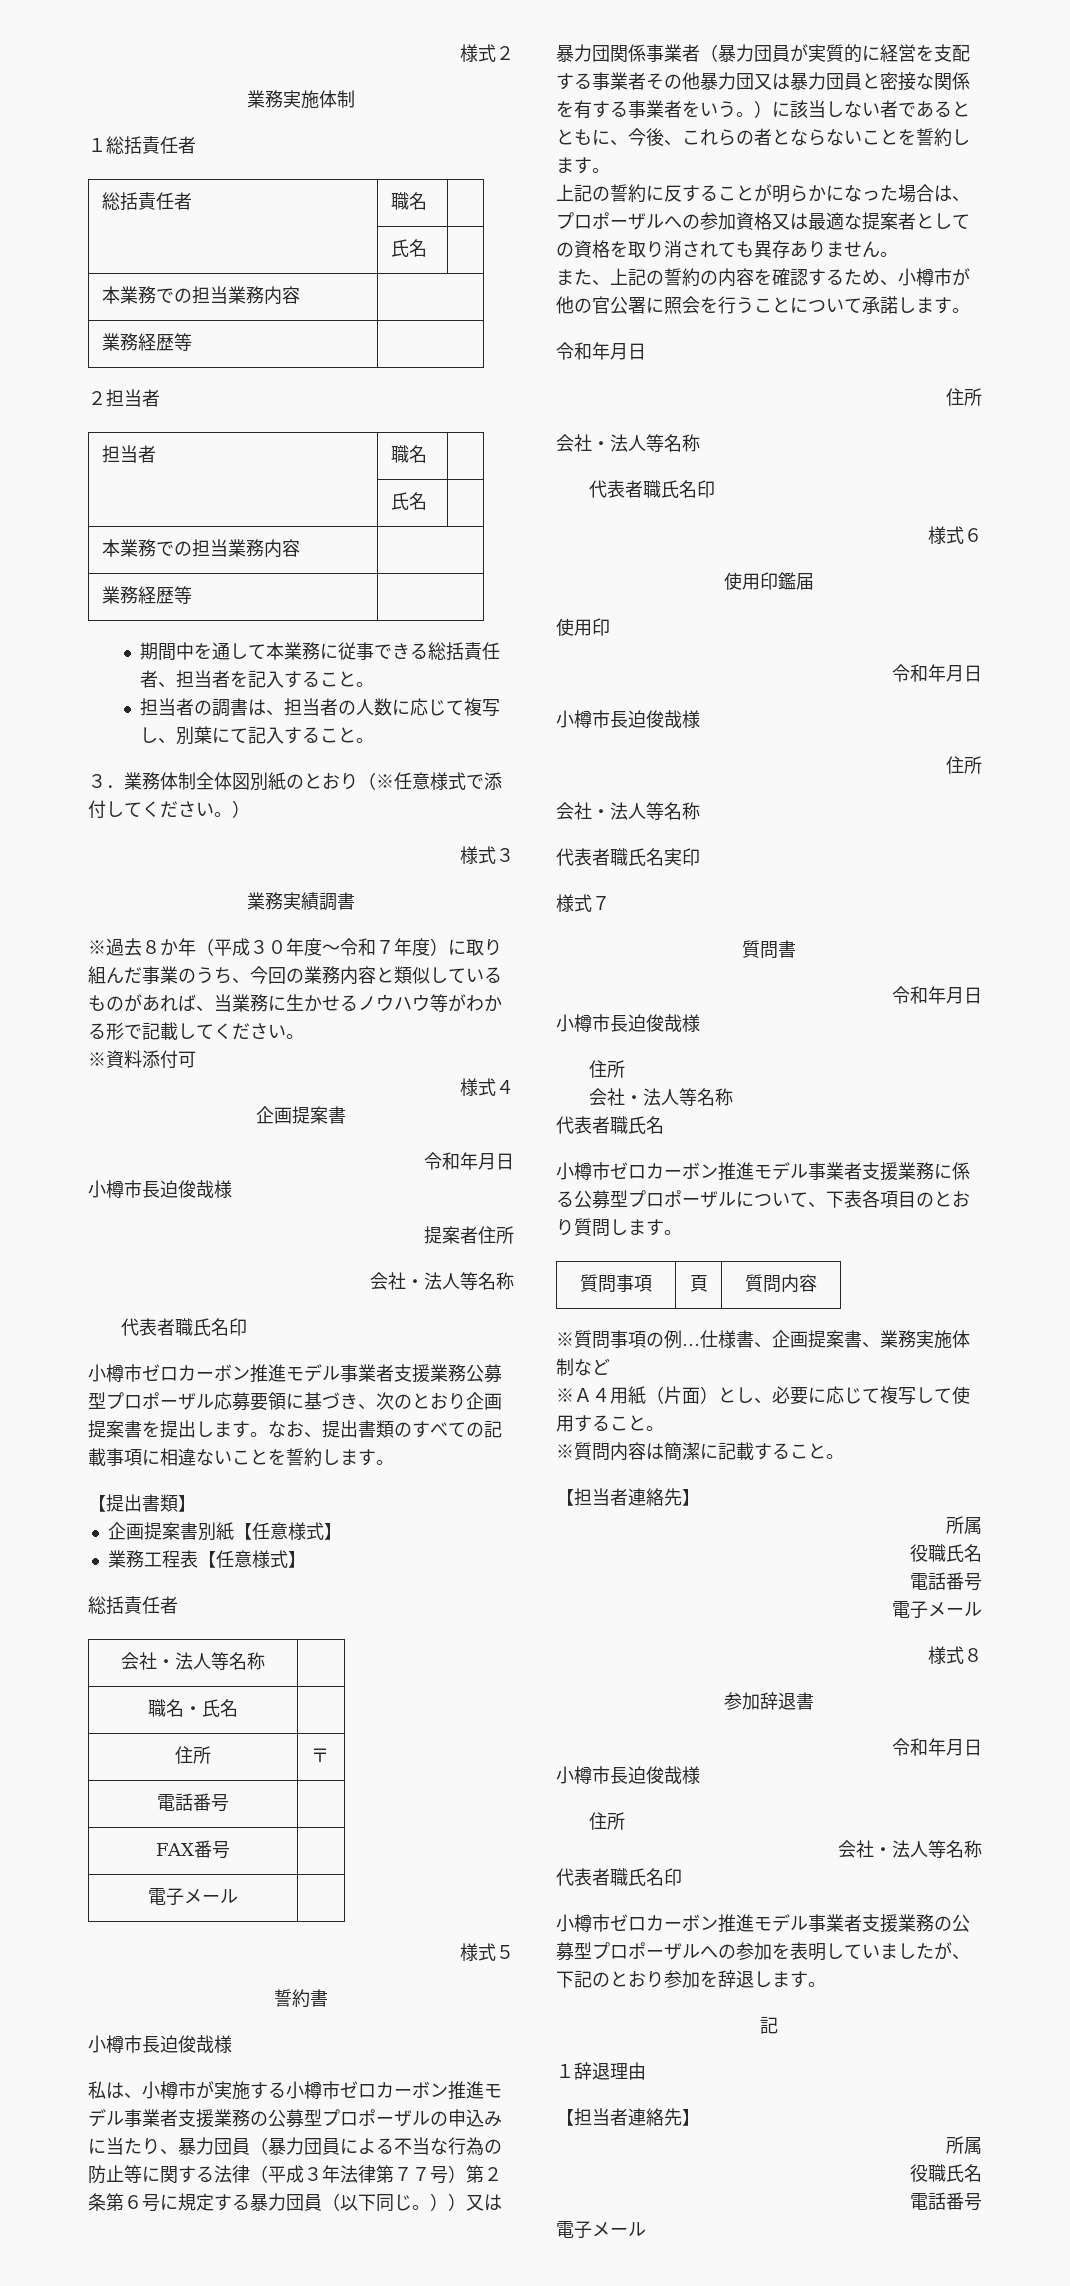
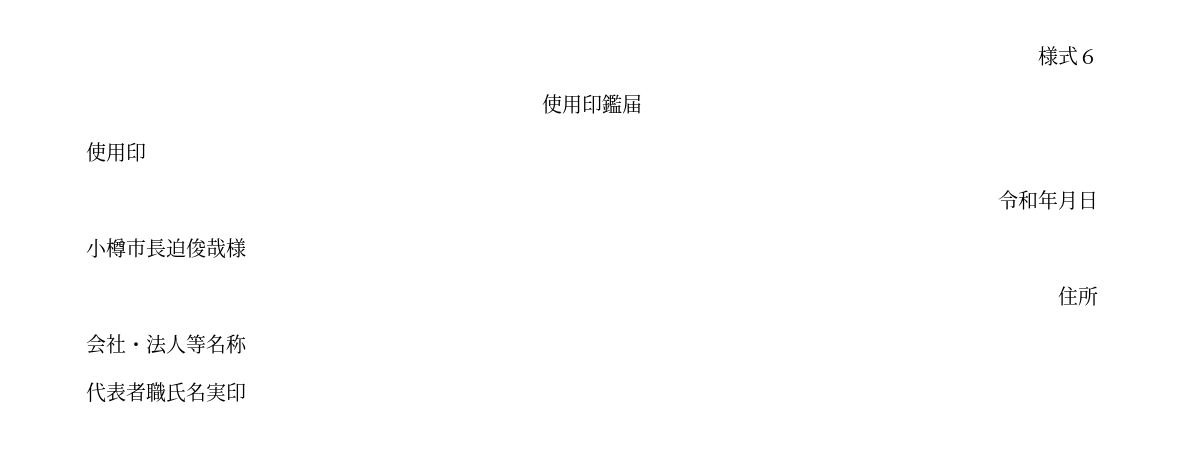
[460,44,514,62] [247,90,355,109] [88,136,196,154] [101,192,192,210] [390,192,427,210] [390,239,427,257] [101,286,300,305] [101,333,192,351] [88,389,160,407] [101,445,156,463] [390,445,427,463] [390,492,427,510] [101,539,300,558] [101,586,192,604] [140,642,501,661] [140,670,375,688] [140,698,501,717] [140,726,375,745] [88,772,502,791] [88,800,250,819] [460,846,514,864] [247,892,355,911] [88,938,502,956] [88,966,502,985] [88,994,502,1012] [88,1022,304,1040] [88,1050,196,1069] [460,1078,514,1096] [256,1106,346,1124] [424,1152,514,1170] [88,1180,232,1198] [424,1226,514,1244] [370,1272,514,1290] [120,1318,247,1336] [88,1364,502,1383] [88,1392,502,1411] [88,1420,502,1438] [88,1448,394,1467] [88,1494,196,1512] [107,1522,342,1541] [107,1550,306,1568] [88,1596,178,1614] [121,1652,265,1670] [148,1699,238,1717] [175,1746,211,1764] [310,1748,329,1763] [157,1793,229,1812] [156,1840,230,1859] [148,1888,238,1906] [460,1943,514,1961] [274,1989,328,2008] [88,2035,232,2053] [88,2081,502,2100] [88,2109,502,2128] [88,2137,502,2156] [88,2165,502,2184] [88,2193,502,2212] [556,44,970,63] [556,72,970,91] [556,100,970,119] [556,128,970,147] [556,157,610,174] [556,184,970,203] [556,212,970,230] [556,240,898,258] [556,268,970,287] [556,296,970,314] [556,342,646,360] [946,388,982,406] [556,434,700,452] [588,480,715,498] [928,526,964,544] 様式２ // 業務実施体制 // １総括責任者 // 総括責任者 | 職名 | // | 氏名 | // 本業務での担当業務内容 | // 業務経歴等 | // ２担当者 // 担当者 | 職名 | // | 氏名 | // 本業務での担当業務内容 | // 業務経歴等 | // 期間中を通して本業務に従事できる総括責任者、担当者を記入すること。 // 担当者の調書は、担当者の人数に応じて複写し、別葉にて記入すること。 // ３．業務体制全体図別紙のとおり（※任意様式で添付してください。） // 様式３ // 業務実績調書 // ※過去８か年（平成３０年度～令和７年度）に取り組んだ事業のうち、今回の業務内容と類似しているものがあれば、当業務に生かせるノウハウ等がわかる形で記載してください。 // ※資料添付可 // 様式４ // 企画提案書 // 令和年月日 // 小樽市長迫俊哉様 // 提案者住所 // 会社・法人等名称 // 代表者職氏名印 // 小樽市ゼロカーボン推進モデル事業者支援業務公募型プロポーザル応募要領に基づき、次のとおり企画提案書を提出します。なお、提出書類のすべての記載事項に相違ないことを誓約します。 // 【提出書類】 // 企画提案書別紙【任意様式】 // 業務工程表【任意様式】 // 総括責任者 // 会社・法人等名称 | // 職名・氏名 | // 住所 | 〒 // 電話番号 | // FAX番号 | // 電子メール | // 様式５ // 誓約書 // 小樽市長迫俊哉様 // 私は、小樽市が実施する小樽市ゼロカーボン推進モデル事業者支援業務の公募型プロポーザルの申込みに当たり、暴力団員（暴力団員による不当な行為の防止等に関する法律（平成３年法律第７７号）第２条第６号に規定する暴力団員（以下同じ。））又は暴力団関係事業者（暴力団員が実質的に経営を支配する事業者その他暴力団又は暴力団員と密接な関係を有する事業者をいう。）に該当しない者であるとともに、今後、これらの者とならないことを誓約します。 // 上記の誓約に反することが明らかになった場合は、プロポーザルへの参加資格又は最適な提案者としての資格を取り消されても異存ありません。 // また、上記の誓約の内容を確認するため、小樽市が他の官公署に照会を行うことについて承諾します。 // 令和年月日 // 住所 // 会社・法人等名称 // 代表者職氏名印 // 様式 -> [1038,46,1078,66] 様式
[556,894,610,912] [742,940,796,959] [892,986,982,1004] [556,1014,700,1032] [588,1060,625,1078] [588,1088,733,1106] [556,1116,664,1134] [556,1162,970,1181] [556,1190,970,1209] [556,1218,682,1237] [580,1274,652,1293] [689,1275,708,1292] [745,1274,817,1293] [556,1330,970,1349] [556,1358,610,1376] [556,1386,970,1405] [556,1415,664,1432] [556,1442,844,1461] [556,1488,700,1506] [946,1516,982,1534] [910,1544,982,1562] [910,1572,982,1591] [892,1601,982,1619] [928,1646,982,1664] [724,1692,814,1710] [892,1738,982,1756] [556,1766,700,1784] [588,1812,625,1830] [838,1840,982,1858] [556,1868,682,1886] [556,1914,970,1933] [556,1942,970,1961] [556,1970,826,1988] [760,2016,778,2034] [556,2062,646,2080] [556,2108,700,2126] [946,2136,982,2154] [910,2164,982,2182] [910,2192,982,2211] [556,2221,646,2239] // 様式７ // 質問書 // 令和年月日 // 小樽市長迫俊哉様 // 住所 // 会社・法人等名称 // 代表者職氏名 // 小樽市ゼロカーボン推進モデル事業者支援業務に係る公募型プロポーザルについて、下表各項目のとおり質問します。 // 質問事項 | 頁 | 質問内容 // ※質問事項の例…仕様書、企画提案書、業務実施体制など // ※Ａ４用紙（片面）とし、必要に応じて複写して使用すること。 // ※質問内容は簡潔に記載すること。 // 【担当者連絡先】 // 所属 // 役職氏名 // 電話番号 // 電子メール // 様式８ // 参加辞退書 // 令和年月日 // 小樽市長迫俊哉様 // 住所 // 会社・法人等名称 // 代表者職氏名印 // 小樽市ゼロカーボン推進モデル事業者支援業務の公募型プロポーザルへの参加を表明していましたが、下記のとおり参加を辞退します。 // 記 // １辞退理由 // 【担当者連絡先】 // 所属 // 役職氏名 // 電話番号 // 電子メール -> (246, 392) none

